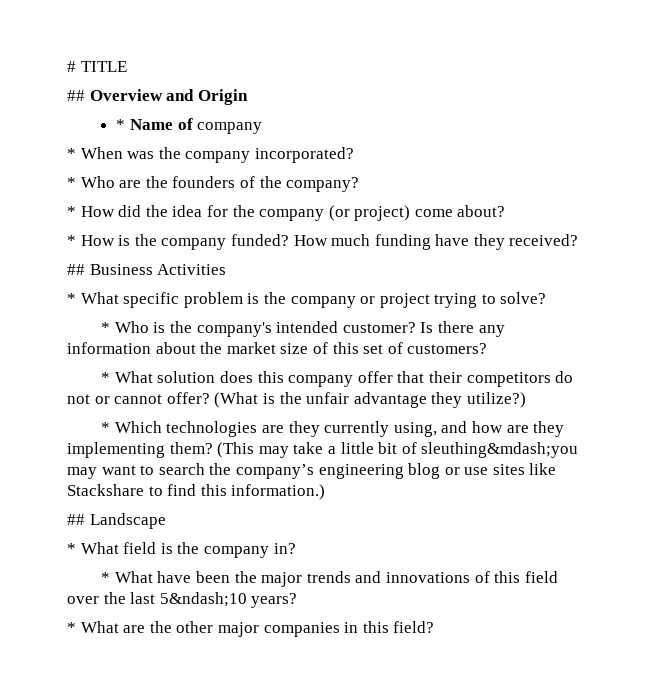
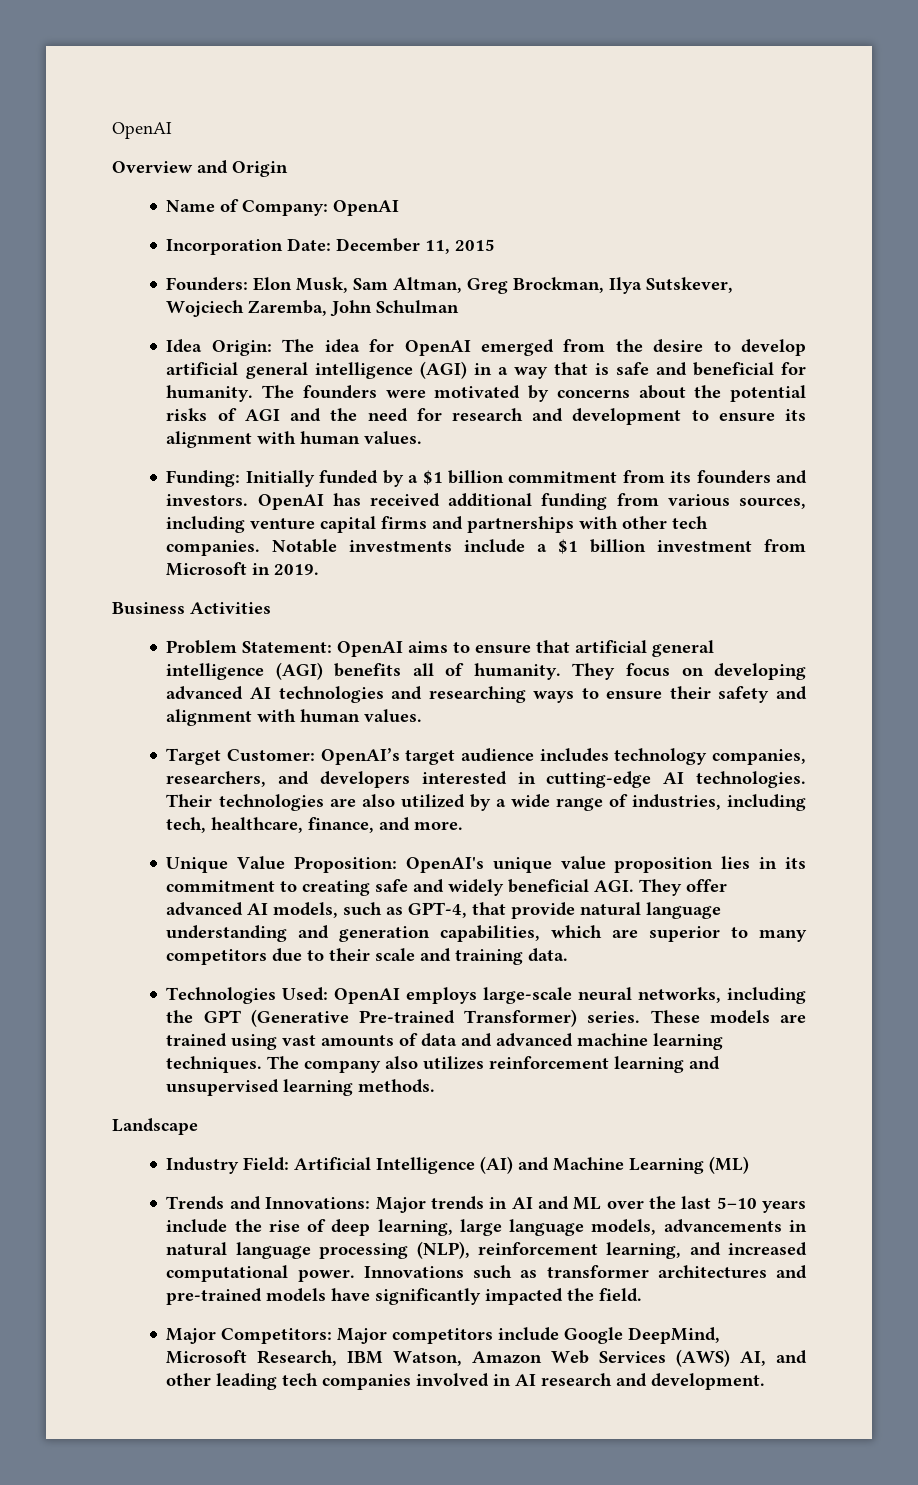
[67,61,127,72] [67,90,85,101] # TITLE // ## -> [112,122,172,139] OpenAI //
[116,119,126,130] * -> (288, 169) none
[197,122,263,134] [67,147,354,163] [67,176,360,192] [67,205,506,221] [67,234,579,250] [67,264,227,275] [67,292,547,308] [101,321,505,337] [67,342,488,354] [101,371,574,387] [67,392,526,408] [101,421,565,437] [67,442,579,458] [67,463,557,479] [67,484,326,500] [67,513,166,529] [67,542,296,558] [101,571,558,587] [67,592,298,608] [67,621,435,637] company // * When was the company incorporated? // * Who are the founders of the company? // * How did the idea for the company (or project) come about? // * How is the company funded? How much funding have they received? // ## Business Activities // * What specific problem is the company or project trying to solve? // * Who is the company's intended customer? Is there any information about the market size of this set of customers? // * What solution does this company offer that their competitors do not or cannot offer? (What is the unfair advantage they utilize?) // * Which technologies are they currently using, and how are they implementing them? (This may take a little bit of sleuthing&mdash;you may want to search the company’s engineering blog or use sites like Stackshare to find this information.) // ## Landscape // * What field is the company in? // * What have been the major trends and innovations of this field over the last 5&ndash;10 years? // * What are the other major companies in this field? -> [242,200,400,216] [166,238,496,255] [166,277,734,294] [166,300,460,317] [166,339,806,356] [166,361,806,379] [166,385,807,402] [166,408,807,425] [166,431,423,448] [166,470,807,487] [166,493,806,510] [166,516,709,533] [166,539,806,556] [166,562,320,576] [112,602,271,615] [166,640,715,657] [166,662,806,680] [166,686,808,703] [166,709,423,726] [166,748,806,765] [166,771,806,788] [166,794,807,811] [166,817,464,833] [166,856,806,873] [166,879,728,896] [166,902,722,919] [166,925,807,942] [166,948,569,965] [166,987,806,1004] [166,1009,806,1027] [166,1033,724,1050] [166,1056,721,1073] [166,1079,436,1096] [112,1118,198,1135] [166,1156,750,1174] [166,1196,806,1213] [166,1219,807,1236] [166,1241,807,1259] [166,1265,807,1282] [166,1288,643,1305] [166,1327,721,1344] [166,1349,807,1367] [166,1373,766,1390] Company: OpenAI // Incorporation Date: December 11, 2015 // Founders: Elon Musk, Sam Altman, Greg Brockman, Ilya Sutskever, Wojciech Zaremba, John Schulman // Idea Origin: The idea for OpenAI emerged from the desire to develop artificial general intelligence (AGI) in a way that is safe and beneficial for humanity. The founders were motivated by concerns about the potential risks of AGI and the need for research and development to ensure its alignment with human values. // Funding: Initially funded by a $1 billion commitment from its founders and investors. OpenAI has received additional funding from various sources, including venture capital firms and partnerships with other tech companies. Notable investments include a $1 billion investment from Microsoft in 2019. // Business Activities // Problem Statement: OpenAI aims to ensure that artificial general intelligence (AGI) benefits all of humanity. They focus on developing advanced AI technologies and researching ways to ensure their safety and alignment with human values. // Target Customer: OpenAI’s target audience includes technology companies, researchers, and developers interested in cutting-edge AI technologies. Their technologies are also utilized by a wide range of industries, including tech, healthcare, finance, and more. // Unique Value Proposition: OpenAI's unique value proposition lies in its commitment to creating safe and widely beneficial AGI. They offer advanced AI models, such as GPT-4, that provide natural language understanding and generation capabilities, which are superior to many competitors due to their scale and training data. // Technologies Used: OpenAI employs large-scale neural networks, including the GPT (Generative Pre-trained Transformer) series. These models are trained using vast amounts of data and advanced machine learning techniques. The company also utilizes reinforcement learning and unsupervised learning methods. // Landscape // Industry Field: Artificial Intelligence (AI) and Machine Learning (ML) // Trends and Innovations: Major trends in AI and ML over the last 5–10 years include the rise of deep learning, large language models, advancements in natural language processing (NLP), reinforcement learning, and increased computational power. Innovations such as transformer architectures and pre-trained models have significantly impacted the field. // Major Competitors: Major competitors include Google DeepMind, Microsoft Research, IBM Watson, Amazon Web Services (AWS) AI, and other leading tech companies involved in AI research and development.

